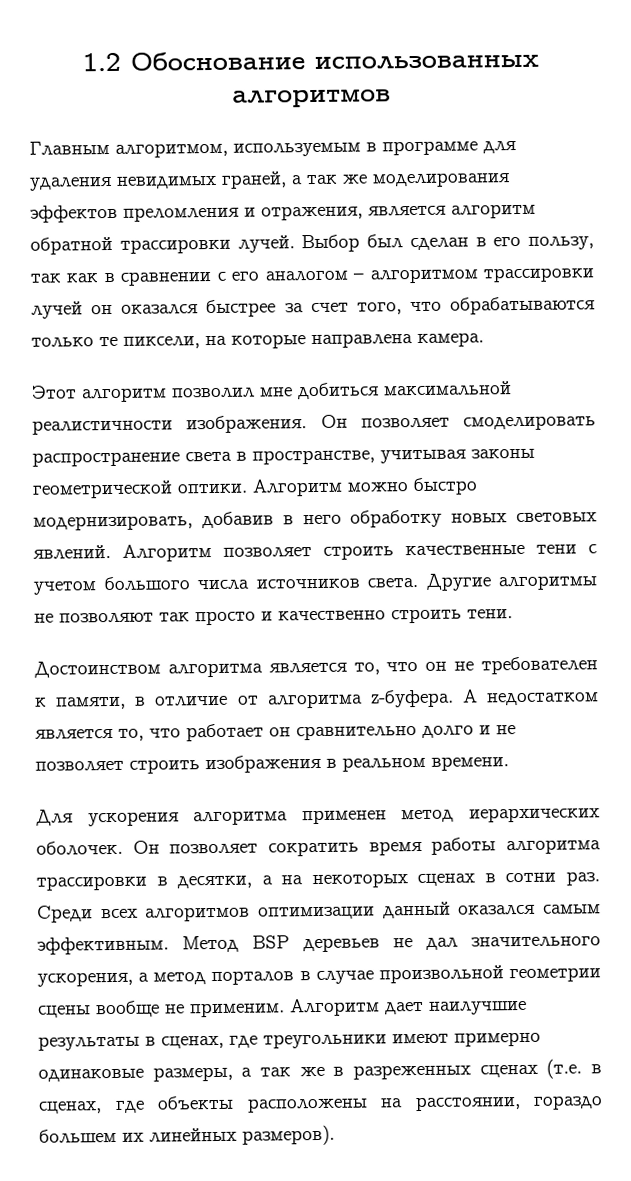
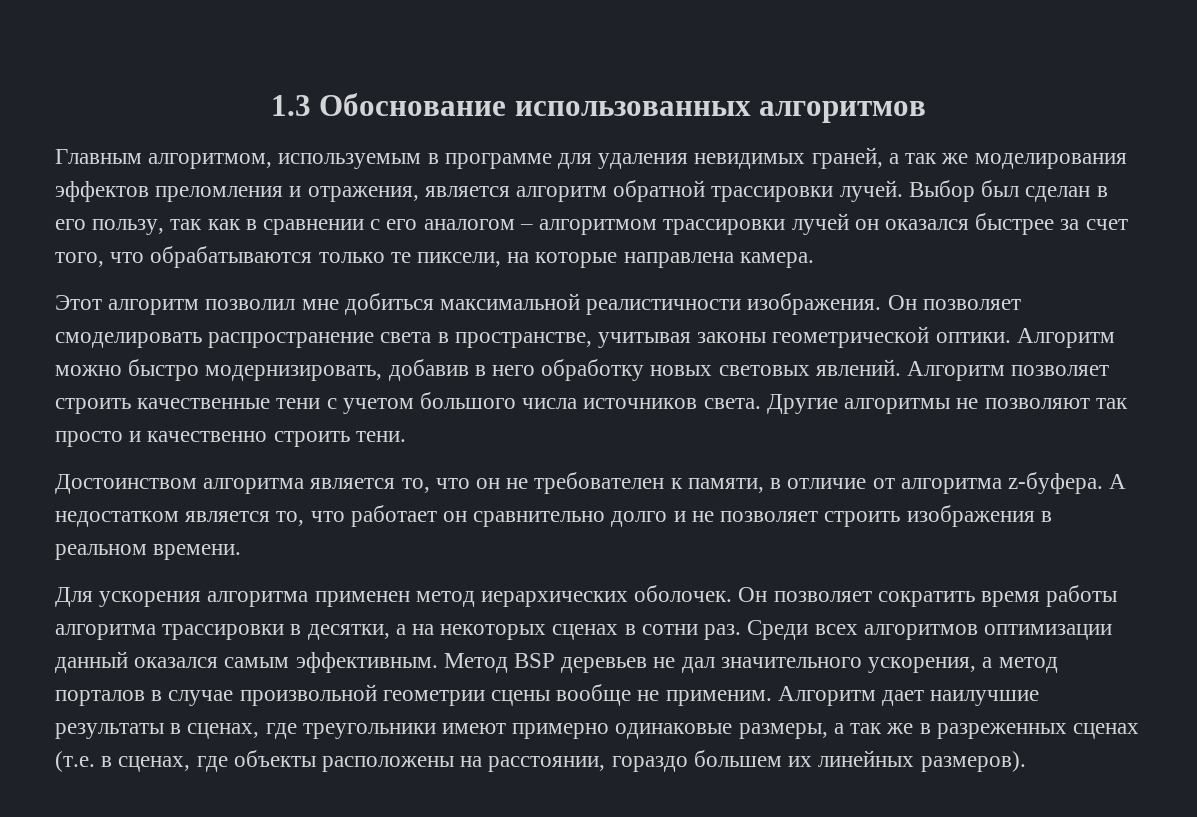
[81,52,121,72] 1.2 -> [270,95,311,116] 1.3

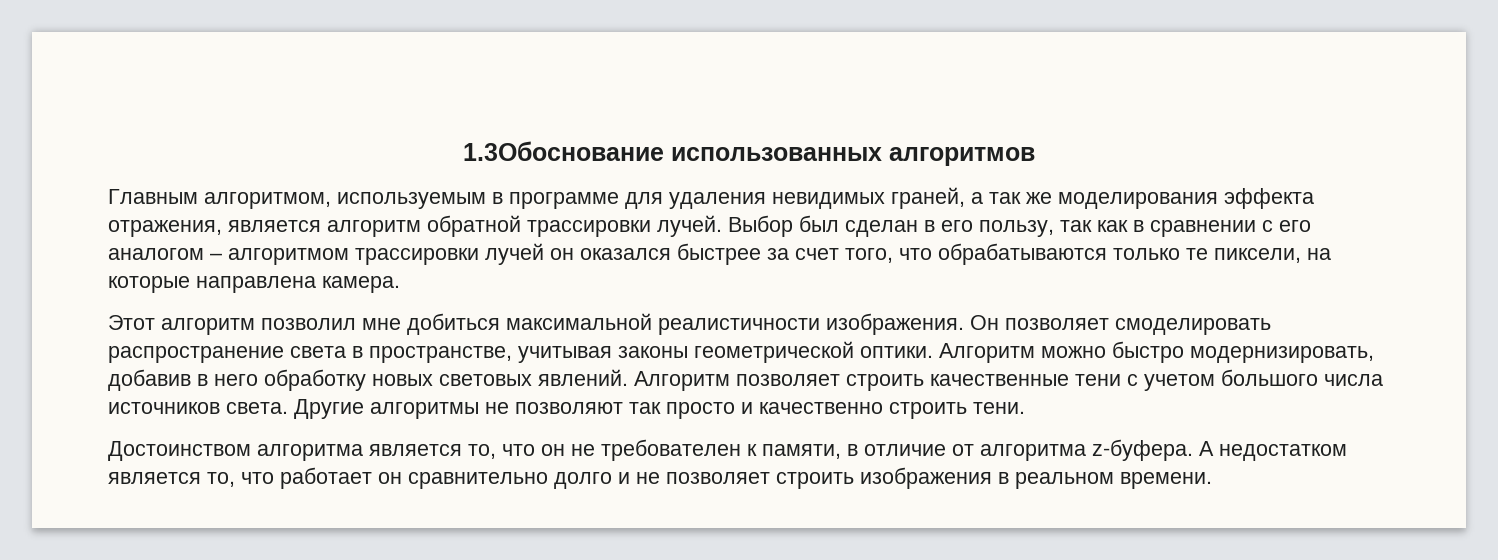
[270,93,507,116] 1.3 Обоснование -> [463,141,664,161] 1.3Обоснование
[55,181,302,202] эффектов преломления и -> [1224,188,1314,209] эффекта
[55,585,1118,607] [55,620,1112,640] [55,651,1058,673] [55,684,1040,706] [55,723,1139,739] [55,750,1026,772] // Для ускорения алгоритма применен метод иерархических оболочек. Он позволяет сократить время работы алгоритма трассировки в десятки, а на некоторых сценах в сотни раз. Среди всех алгоритмов оптимизации данный оказался самым эффективным. Метод BSP деревьев не дал значительного ускорения, а метод порталов в случае произвольной геометрии сцены вообще не применим. Алгоритм дает наилучшие результаты в сценах, где треугольники имеют примерно одинаковые размеры, а так же в разреженных сценах (т.е. в сценах, где объекты расположены на расстоянии, гораздо большем их линейных размеров). -> (1212, 480) none

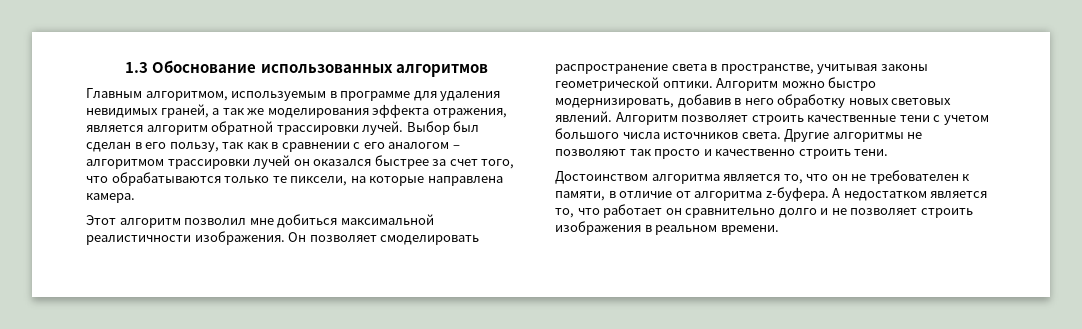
[463,141,664,161] 1.3Обоснование -> [125,60,257,73] 1.3 Обоснование

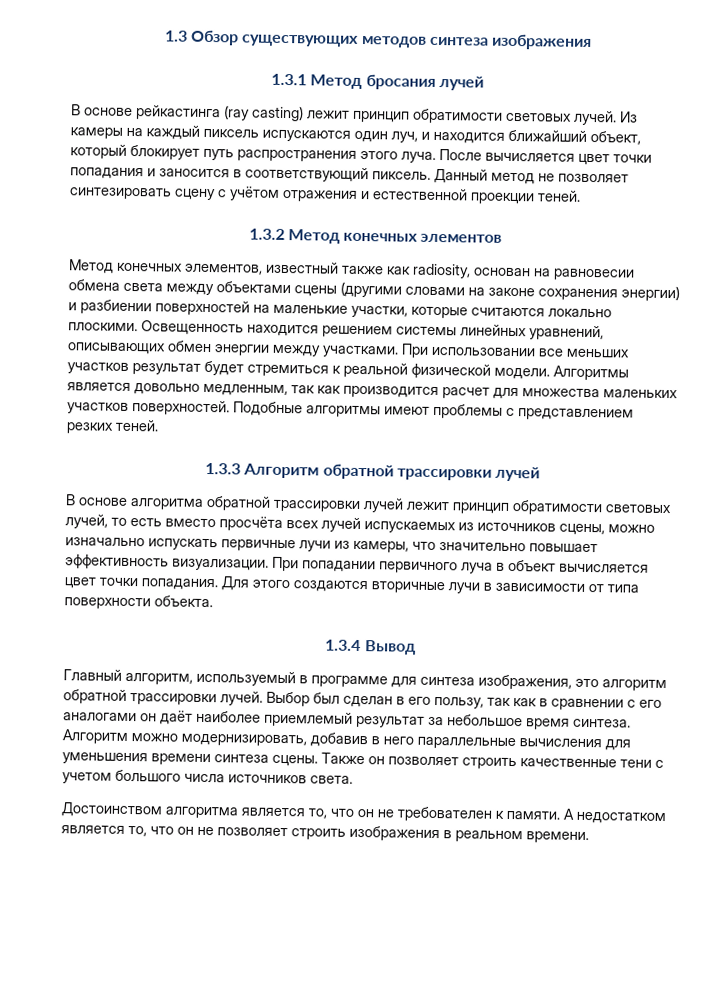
[152,60,488,77] [86,88,501,101] [86,104,507,118] [86,125,143,132] Обоснование использованных алгоритмов // Главным алгоритмом, используемым в программе для удаления невидимых граней, а так же моделирования эффекта отражения, является -> [190,29,593,51] [271,73,484,91] [71,104,638,126] [70,125,641,145] [70,144,652,166] [70,166,629,185] [69,186,581,205] [248,228,503,244] [68,259,635,281] [68,279,680,302] [68,299,612,319] [68,320,604,341] [67,340,630,358] [67,360,629,381] [67,382,678,400] [67,400,634,421] [66,419,159,434] [204,462,541,482] [65,494,672,516] [65,514,655,536] [65,537,598,553] [65,554,649,574] [64,576,639,594] [64,595,213,610] [325,639,416,655] [63,669,599,690] Обзор существующих методов синтеза изображения // 1.3.1 Метод бросания лучей // В основе рейкастинга (ray casting) лежит принцип обратимости световых лучей. Из камеры на каждый пиксель испускаются один луч, и находится ближайший объект, который блокирует путь распространения этого луча. После вычисляется цвет точки попадания и заносится в соответствующий пиксель. Данный метод не позволяет синтезировать сцену с учётом отражения и естественной проекции теней. // 1.3.2 Метод конечных элементов // Метод конечных элементов, известный также как radiosity, основан на равновесии обмена света между объектами сцены (другими словами на законе сохранения энергии) и разбиении поверхностей на маленькие участки, которые считаются локально плоскими. Освещенность находится решением системы линейных уравнений, описывающих обмен энергии между участками. При использовании все меньших участков результат будет стремиться к реальной физической модели. Алгоритмы является довольно медленным, так как производится расчет для множества маленьких участков поверхностей. Подобные алгоритмы имеют проблемы с представлением резких теней. // 1.3.3 Алгоритм обратной трассировки лучей // В основе алгоритма обратной трассировки лучей лежит принцип обратимости световых лучей, то есть вместо просчёта всех лучей испускаемых из источников сцены, можно изначально испускать первичные лучи из камеры, что значительно повышает эффективность визуализации. При попадании первичного луча в объект вычисляется цвет точки попадания. Для этого создаются вторичные лучи в зависимости от типа поверхности объекта. // 1.3.4 Вывод // Главный алгоритм, используемый в программе для синтеза изображения, это
[388,142,460,149] [86,155,515,169] [86,172,503,186] [86,193,135,203] [86,214,434,228] [86,231,480,245] [555,64,928,74] [555,77,713,91] аналогом – алгоритмом трассировки лучей он оказался быстрее за счет того, что обрабатываются только те пиксели, на которые направлена камера. // Этот алгоритм позволил мне добиться максимальной реалистичности изображения. Он позволяет смоделировать распространение света в пространстве, учитывая законы геометрической оптики. -> [63,710,631,730] аналогами он даёт наиболее приемлемый результат за небольшое время синтеза.
[828,77,877,91] быстро -> (178, 737) none
[777,94,952,108] [555,111,678,125] обработку новых световых явлений. Алгоритм -> [417,736,631,751] [62,752,385,767] параллельные вычисления для уменьшения времени синтеза сцены. Также он
[784,129,923,142] [555,149,889,159] Другие алгоритмы не позволяют так просто и качественно строить тени. -> (353, 779) none
[555,187,829,201] памяти, в отличие от алгоритма z-буфера. -> [506,810,560,820] памяти.
[603,204,829,218] работает он сравнительно долго и -> [177,826,194,835] он

